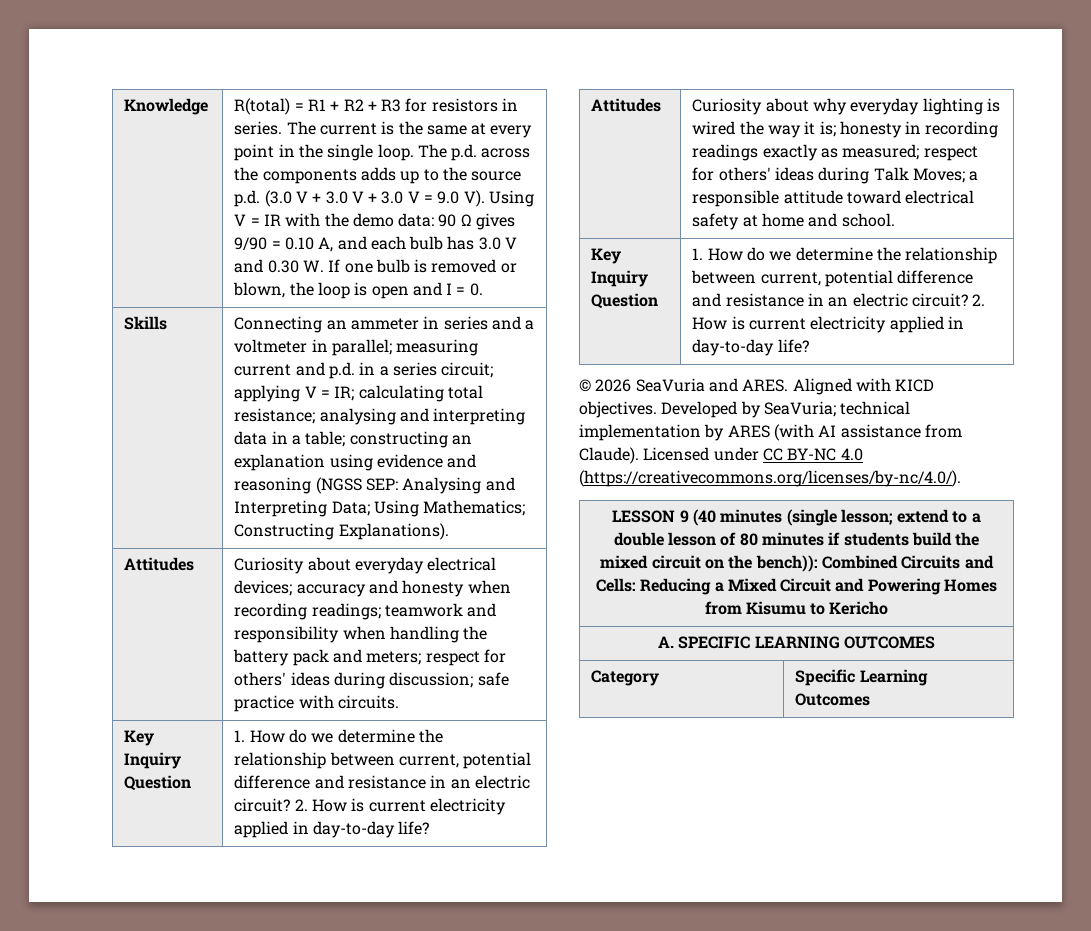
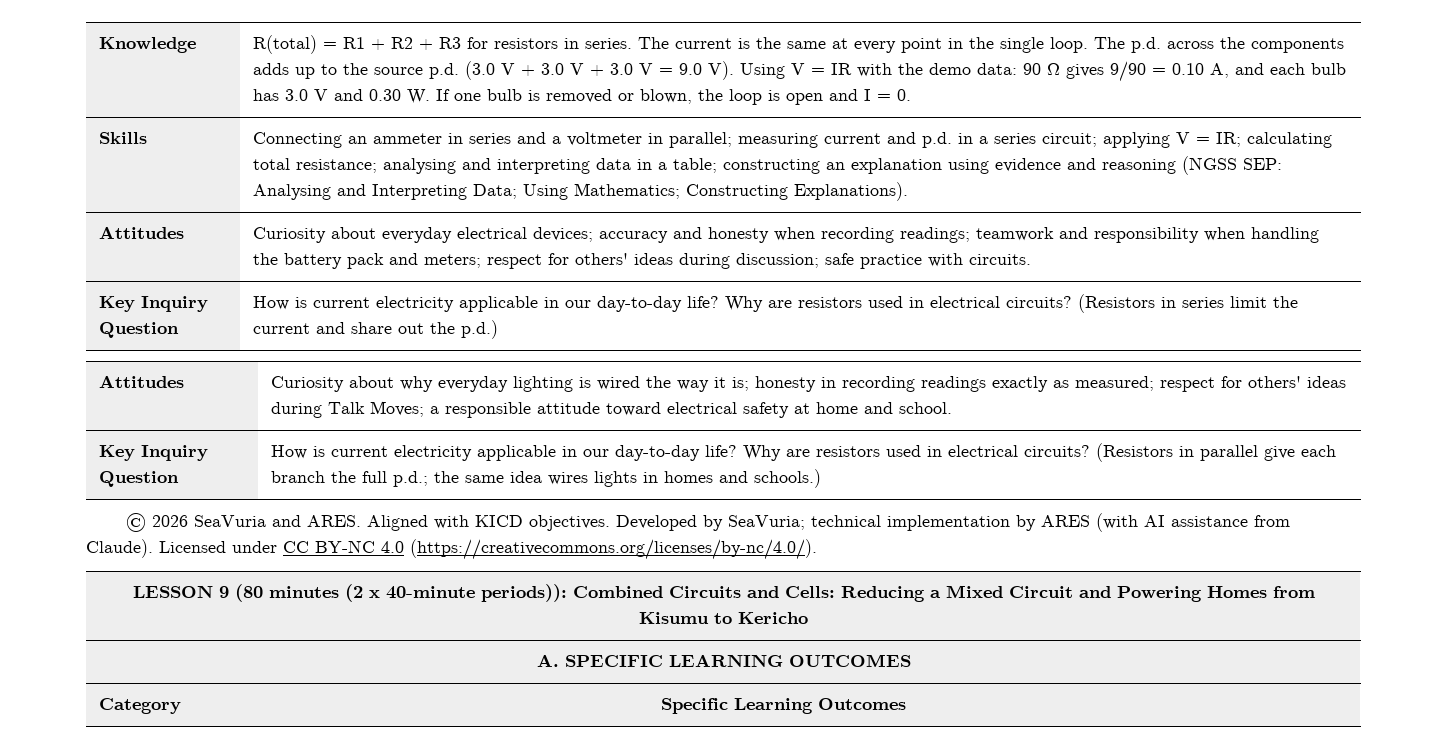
[234,729,443,743] [234,752,532,769] [234,775,530,789] [234,798,506,815] [234,821,430,838] 1. How do we determine the relationship between current, potential difference and resistance in an electric circuit? 2. How is current electricity applied in day-to-day life? -> [252,294,1298,313] [252,320,498,339] How is current electricity applicable in our day-to-day life? Why are resistors used in electrical circuits? (Resistors in series limit the current and share out the p.d.)
[692,247,998,264] [691,270,974,287] [692,293,986,307] [692,316,964,333] [692,339,809,356] 1. How do we determine the relationship between current, potential difference and resistance in an electric circuit? 2. How is current electricity applied in day-to-day life? -> [270,443,1336,462] [270,469,821,488] How is current electricity applicable in our day-to-day life? Why are resistors used in electrical circuits? (Resistors in parallel give each branch the full p.d.; the same idea wires lights in homes and schools.)
[692,509,981,526] [613,532,980,546] [600,555,818,572] (40 minutes (single lesson; extend to a double lesson of 80 minutes if students build the mixed circuit on the bench)): -> [234,584,567,602] (80 minutes (2 x 40-minute periods)):

